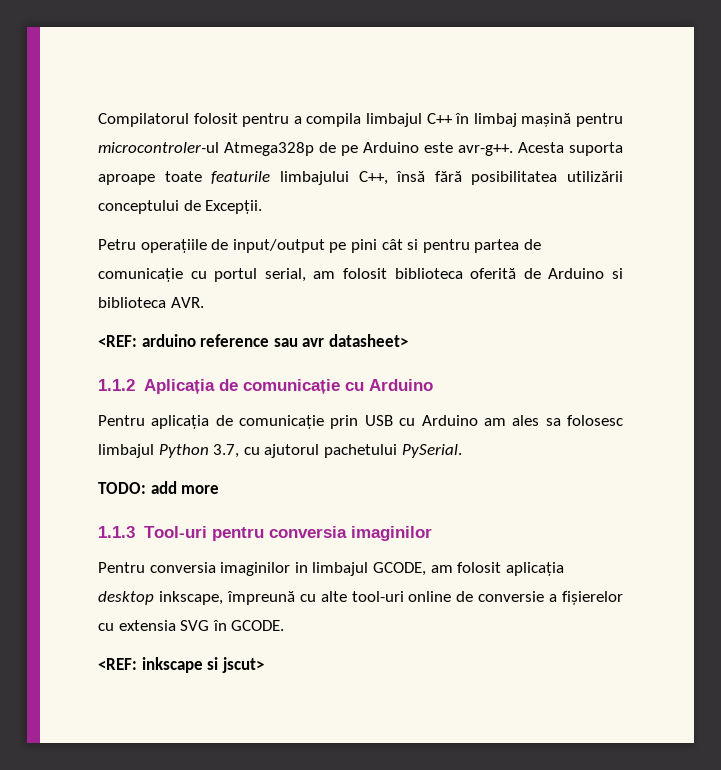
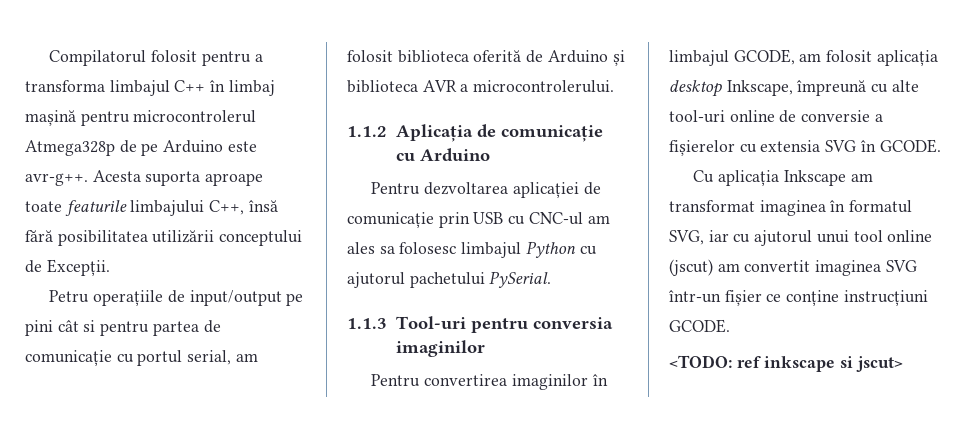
[306,113,362,127] compila -> [25,80,105,92] transforma
[98,142,219,153] microcontroler-ul -> [133,110,257,123] microcontrolerul
[612,268,624,279] [98,297,204,308] [98,334,408,347] si biblioteca AVR. // <REF: arduino reference sau avr datasheet> -> [612,50,625,66] [347,80,615,93] și biblioteca AVR a microcontrolerului.
[151,415,210,429] aplicația -> [424,182,579,198] dezvoltarea aplicației
[421,415,478,426] Arduino -> [528,212,583,225] CNC-ul
[213,444,240,458] 3.7, -> (576, 249) none
[98,481,220,494] // TODO: add more -> (552, 279) none
[149,562,308,576] conversia imaginilor in -> [424,374,608,390] convertirea imaginilor în
[158,591,223,605] inkscape, -> [726,80,793,96] Inkscape,
[98,658,137,670] <REF: -> [693,170,873,186] [669,200,913,216] [669,230,933,246] [669,259,917,276] [668,290,928,306] [669,319,730,333] [669,355,761,368] Cu aplicația Inkscape am transformat imaginea în formatul SVG, iar cu ajutorul unui tool online (jscut) am convertit imaginea SVG într-un fișier ce conține instrucțiuni GCODE. // <TODO: ref

